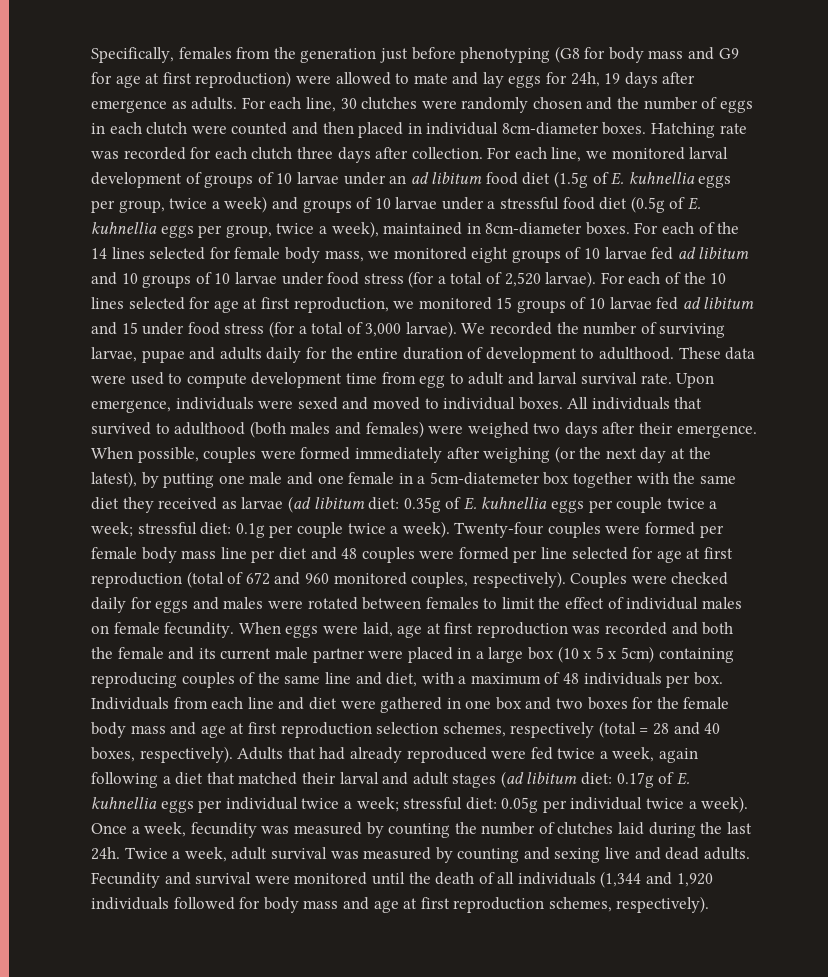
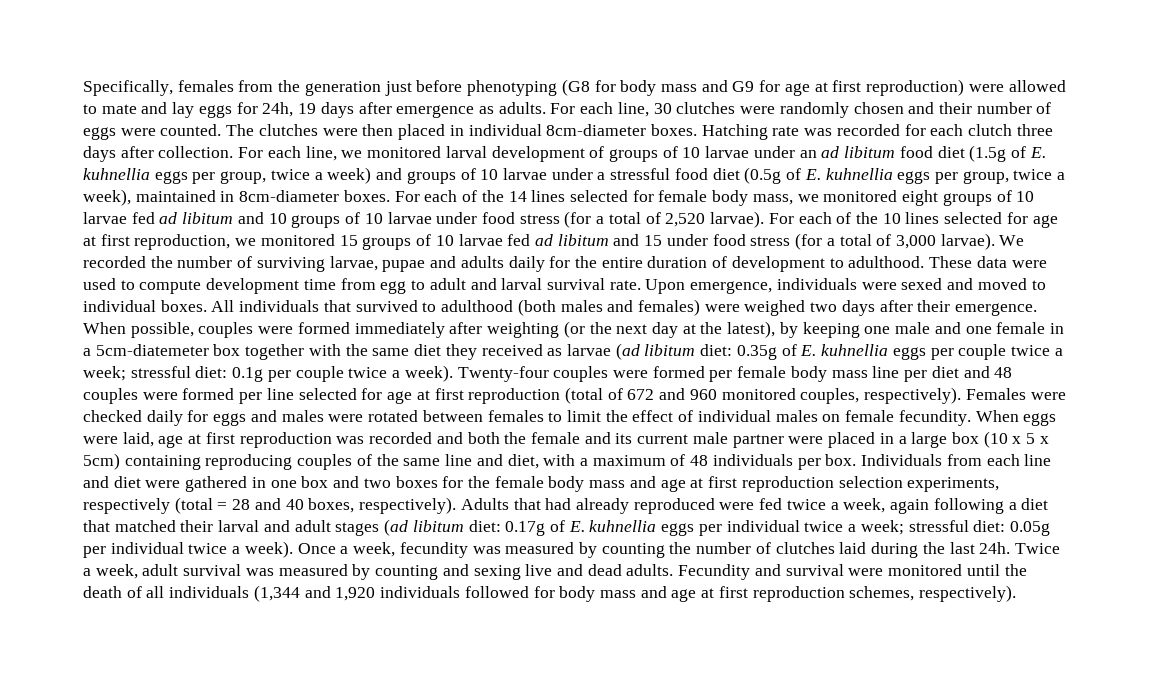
[617,97,640,109] the -> [938,102,972,114] their
[91,122,318,135] in each clutch were counted and -> [120,124,358,136] were counted. The clutches were
[483,447,551,463] weighing -> [487,322,560,338] weighting
[163,473,215,488] putting -> [802,322,860,338] keeping
[570,572,628,588] Couples -> [965,388,1026,400] Females
[442,722,506,737] schemes, -> [907,477,1000,492] experiments,

